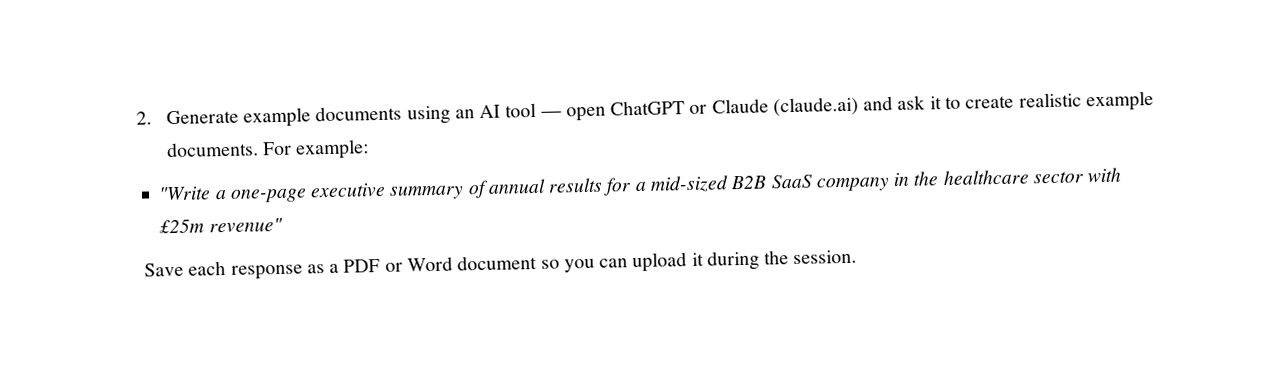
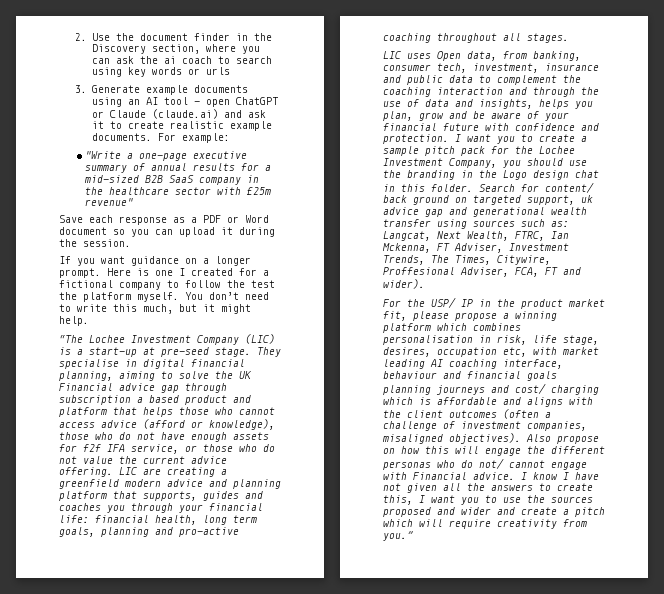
(152, 118) none -> [91,33,272,41] [91,44,260,54] [91,56,272,64] [91,67,230,77] [75,85,88,93] Use the document finder in the Discovery section, where you can ask the ai coach to search using key words or urls // 3.
(858, 256) none -> [59,256,251,266] [59,268,269,278] [59,280,275,290] [59,292,269,302] [59,304,251,314] [59,316,89,326] [59,334,275,345] [59,347,281,357] [59,359,245,369] [59,371,252,381] [59,383,227,393] [59,395,251,405] [59,407,275,417] [59,419,275,430] [59,432,269,442] [59,444,275,454] [59,456,227,464] [59,467,227,477] [59,479,281,489] [59,491,263,501] [59,503,263,513] [59,515,257,525] [59,527,239,537] [383,33,569,43] [383,51,581,61] [383,63,599,73] [383,75,581,85] [383,87,599,97] [383,99,593,109] [383,111,569,121] [383,123,599,131] [383,134,587,144] [383,146,575,156] [383,158,587,168] [383,170,599,180] [383,182,594,193] [383,195,593,205] [383,207,587,217] [383,219,569,229] [383,231,569,241] [382,243,569,253] [383,255,551,265] [383,267,581,277] [383,279,425,289] [383,297,605,309] [383,311,557,321] [383,323,521,333] [383,335,599,345] [383,347,599,357] [383,359,563,369] [383,371,557,381] [383,383,599,395] [383,397,593,407] [383,409,551,419] [383,421,587,431] [382,433,599,444] [383,446,605,456] [383,458,587,470] [383,472,599,480] [383,483,593,493] [383,495,593,505] [383,507,605,517] [383,519,587,529] [383,531,413,541] // If you want guidance on a longer prompt. Here is one I created for a fictional company to follow the test the platform myself. You don’t need to write this much, but it might help. // “The Lochee Investment Company (LIC) is a start-up at pre-seed stage. They specialise in digital financial planning, aiming to solve the UK Financial advice gap through subscription a based product and platform that helps those who cannot access advice (afford or knowledge), those who do not have enough assets for f2f IFA service, or those who do not value the current advice offering. LIC are creating a greenfield modern advice and planning platform that supports, guides and coaches you through your financial life: financial health, long term goals, planning and pro-active coaching throughout all stages. // LIC uses Open data, from banking, consumer tech, investment, insurance and public data to complement the coaching interaction and through the use of data and insights, helps you plan, grow and be aware of your financial future with confidence and protection. I want you to create a sample pitch pack for the Lochee Investment Company, you should use the branding in the Logo design chat in this folder. Search for content/ back ground on targeted support, uk advice gap and generational wealth transfer using sources such as: Langcat, Next Wealth, FTRC, Ian Mckenna, FT Adviser, Investment Trends, The Times, Citywire, Proffesional Adviser, FCA, FT and wider). // For the USP/ IP in the product market fit, please propose a winning platform which combines personalisation in risk, life stage, desires, occupation etc, with market leading AI coaching interface, behaviour and financial goals planning journeys and cost/ charging which is affordable and aligns with the client outcomes (often a challenge of investment companies, misaligned objectives). Also propose on how this will engage the different personas who do not/ cannot engage with Financial advice. I know I have not given all the answers to create this, I want you to use the sources proposed and wider and create a pitch which will require creativity from you.”

